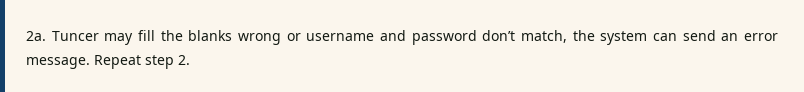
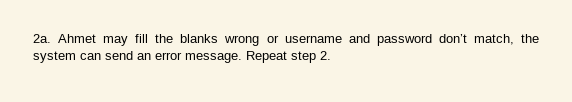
[51,31,99,41] Tuncer -> [58,34,97,43] Ahmet

